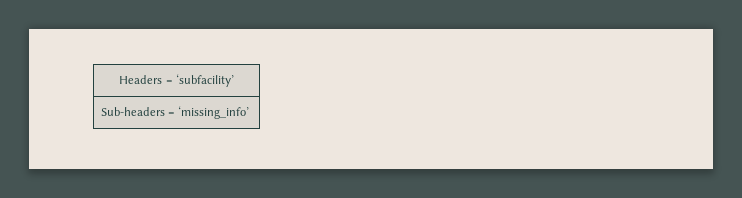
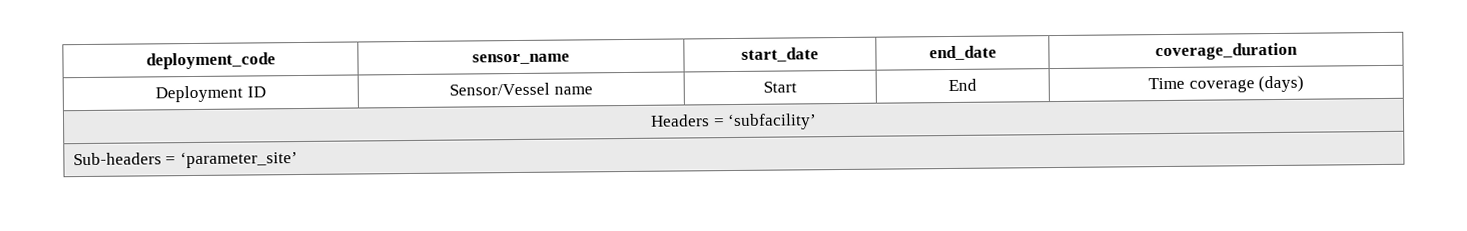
(119, 79) none -> [145,52,276,70] [472,53,570,65] [741,47,819,62] [928,45,997,61] [1155,42,1298,61] [155,85,266,103] [449,82,593,96] [763,81,797,93] [948,78,977,92] [1147,75,1305,93] deployment_code | sensor_name | start_date | end_date | coverage_duration // Deployment ID | Sensor/Vessel name | Start | End | Time coverage (days) //
[178,106,250,119] ‘missing_info’ -> [179,151,298,169] ‘parameter_site’

